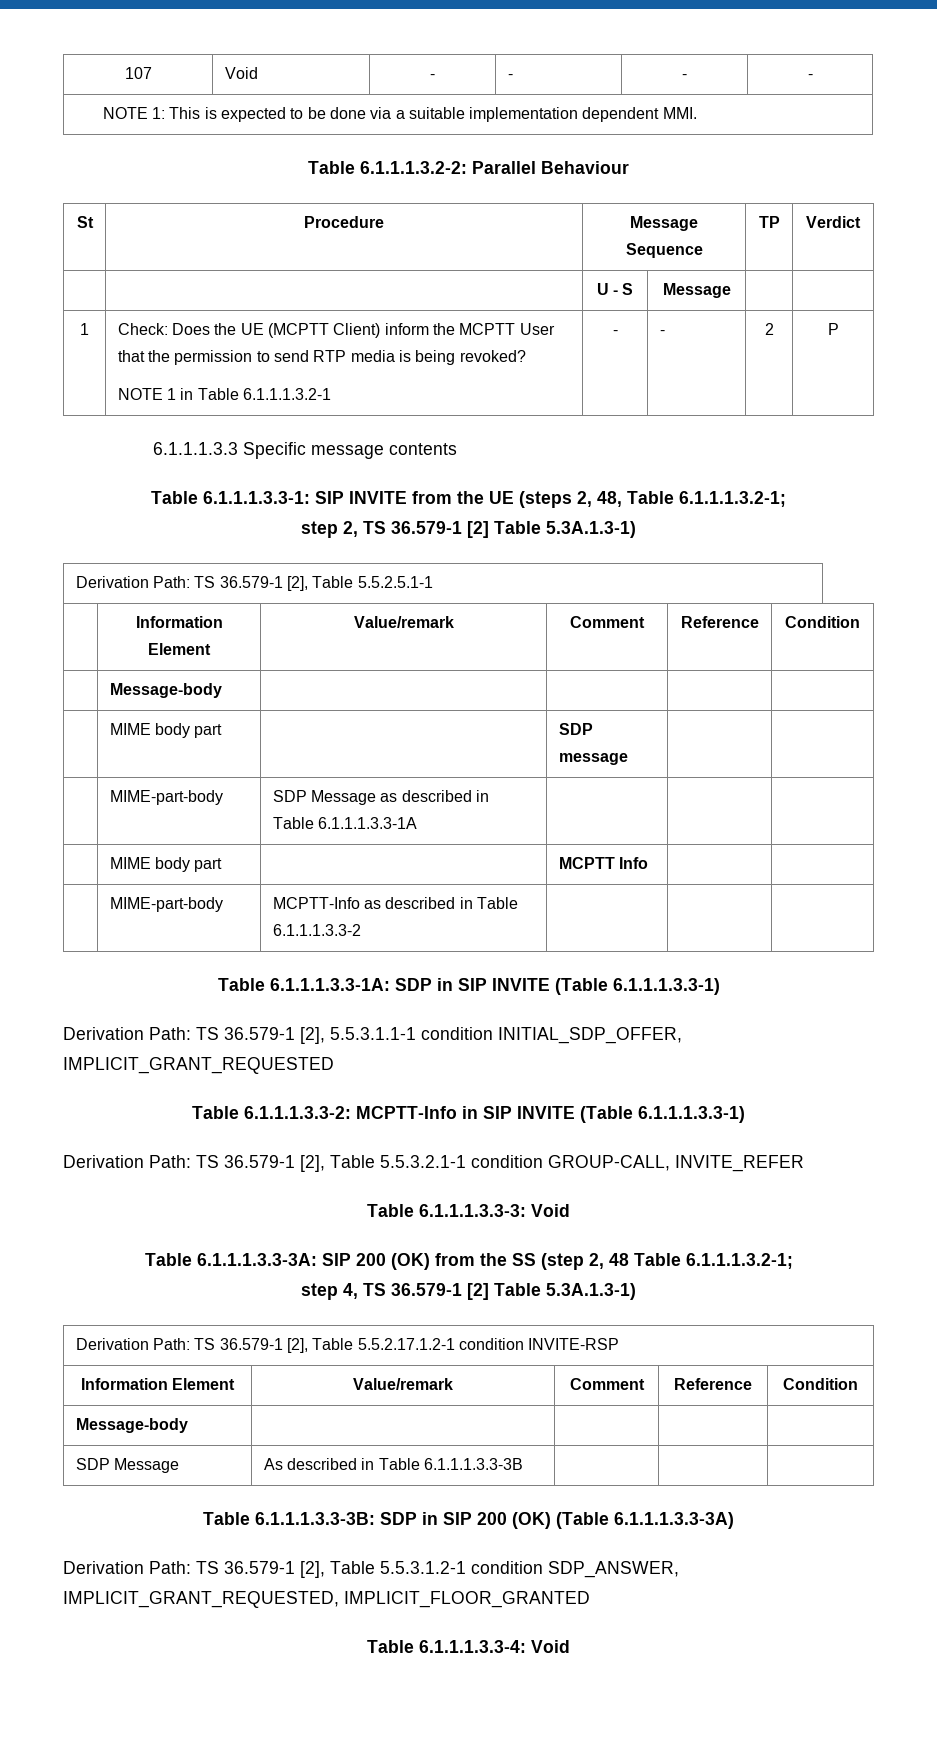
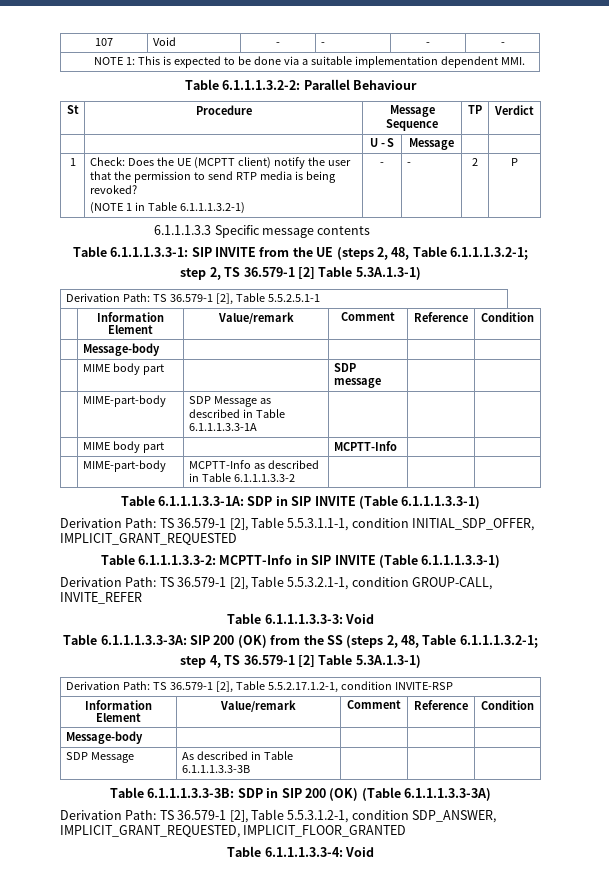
[333,323,555,338] Client) inform the MCPTT User -> [237,157,351,169] client) notify the user
[117,388,163,400] NOTE -> [89,202,123,214] (NOTE
[242,388,331,400] 6.1.1.1.3.2-1 -> [179,202,245,214] 6.1.1.1.3.2-1)
[558,857,649,869] MCPTT Info -> [333,441,397,451] MCPTT-Info
[330,1027,416,1040] 5.5.3.1.1-1 -> [250,517,349,531] Table 5.5.3.1.1-1,
[380,1155,466,1168] 5.5.3.2.1-1 -> [287,577,349,590] 5.5.3.2.1-1,
[540,1253,629,1270] (step 2, 48 -> [346,635,419,648] (steps 2, 48,
[357,1338,455,1350] 5.5.2.17.1.2-1 -> [267,682,338,693] 5.5.2.17.1.2-1,
[380,1561,466,1574] 5.5.3.1.2-1 -> [287,810,349,823] 5.5.3.1.2-1,

